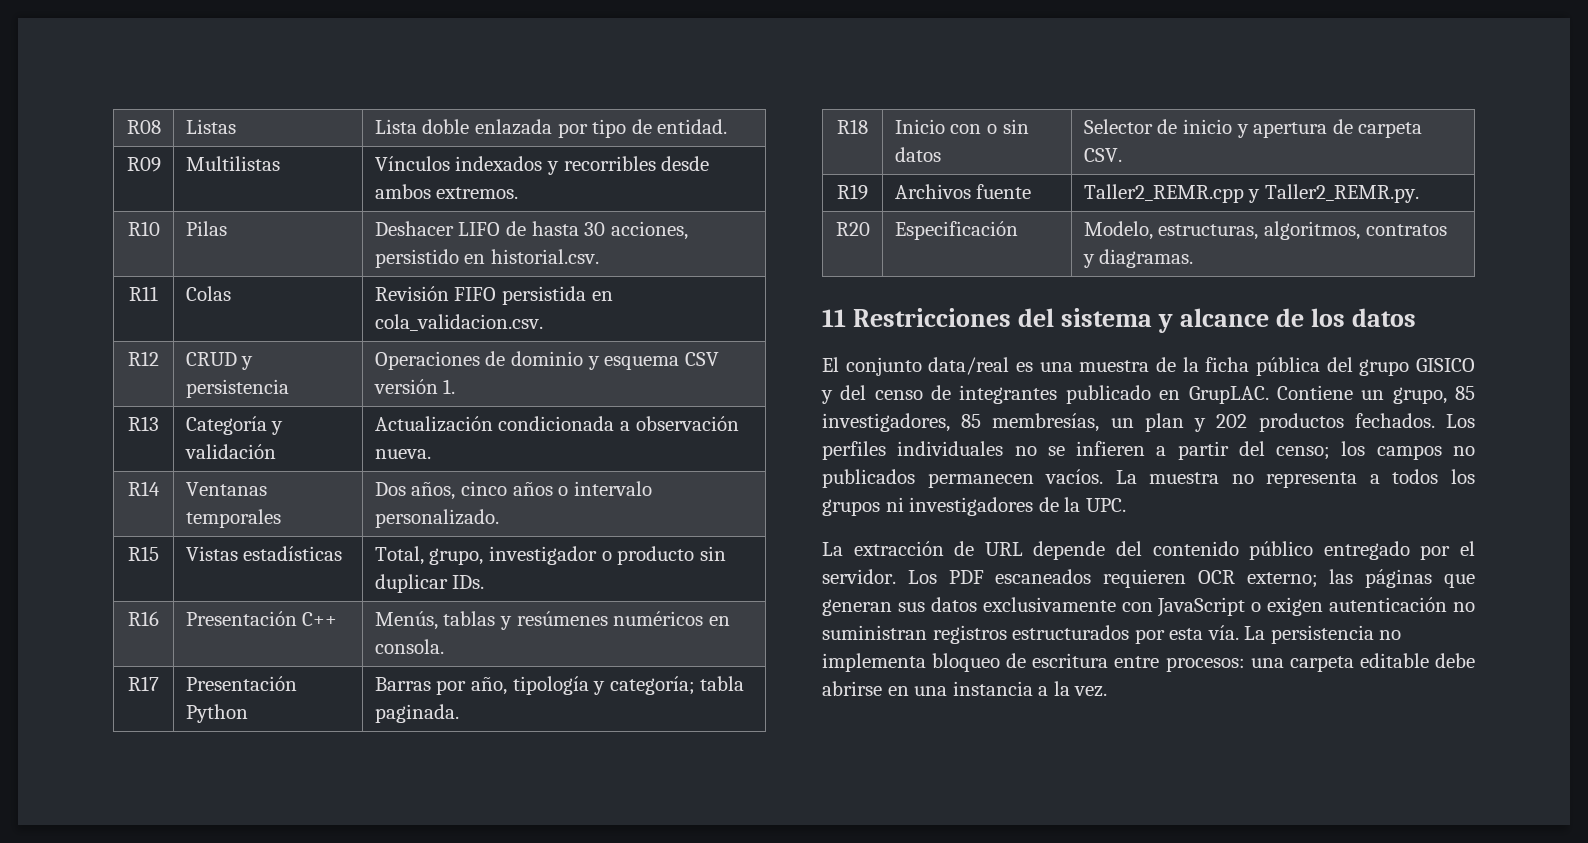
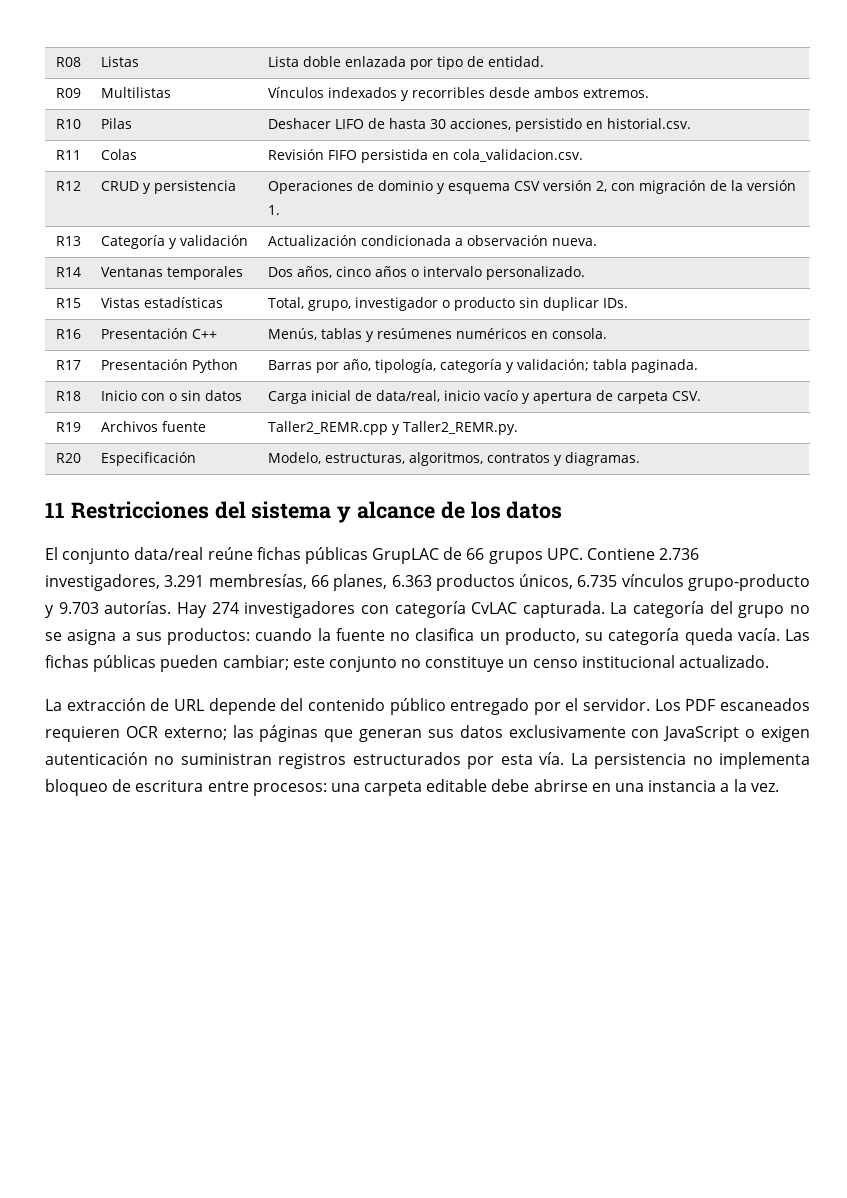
(438, 386) none -> [596,180,797,194] 2, con migración de la versión
[512,676,695,695] tipología y categoría; -> [375,359,590,373] tipología, categoría y validación;
[1083,119,1233,134] Selector de inicio -> [268,390,519,404] Carga inicial de data/real, inicio vacío
[1016,357,1475,376] [821,385,1475,404] [822,413,1475,432] [822,441,1475,460] [822,469,1475,488] [822,497,1126,516] es una muestra de la ficha pública del grupo GISICO y del censo de integrantes publicado en GrupLAC. Contiene un grupo, 85 investigadores, 85 membresías, un plan y 202 productos fechados. Los perfiles individuales no se infieren a partir del censo; los campos no publicados permanecen vacíos. La muestra no representa a todos los grupos ni investigadores de la UPC. -> [207,547,700,564] [45,574,810,591] [45,601,810,618] [45,628,810,645] [45,655,770,672] reúne fichas públicas GrupLAC de 66 grupos UPC. Contiene 2.736 investigadores, 3.291 membresías, 66 planes, 6.363 productos únicos, 6.735 vínculos grupo-producto y 9.703 autorías. Hay 274 investigadores con categoría CvLAC capturada. La categoría del grupo no se asigna a sus productos: cuando la fuente no clasifica un producto, su categoría queda vacía. Las fichas públicas pueden cambiar; este conjunto no constituye un censo institucional actualizado.

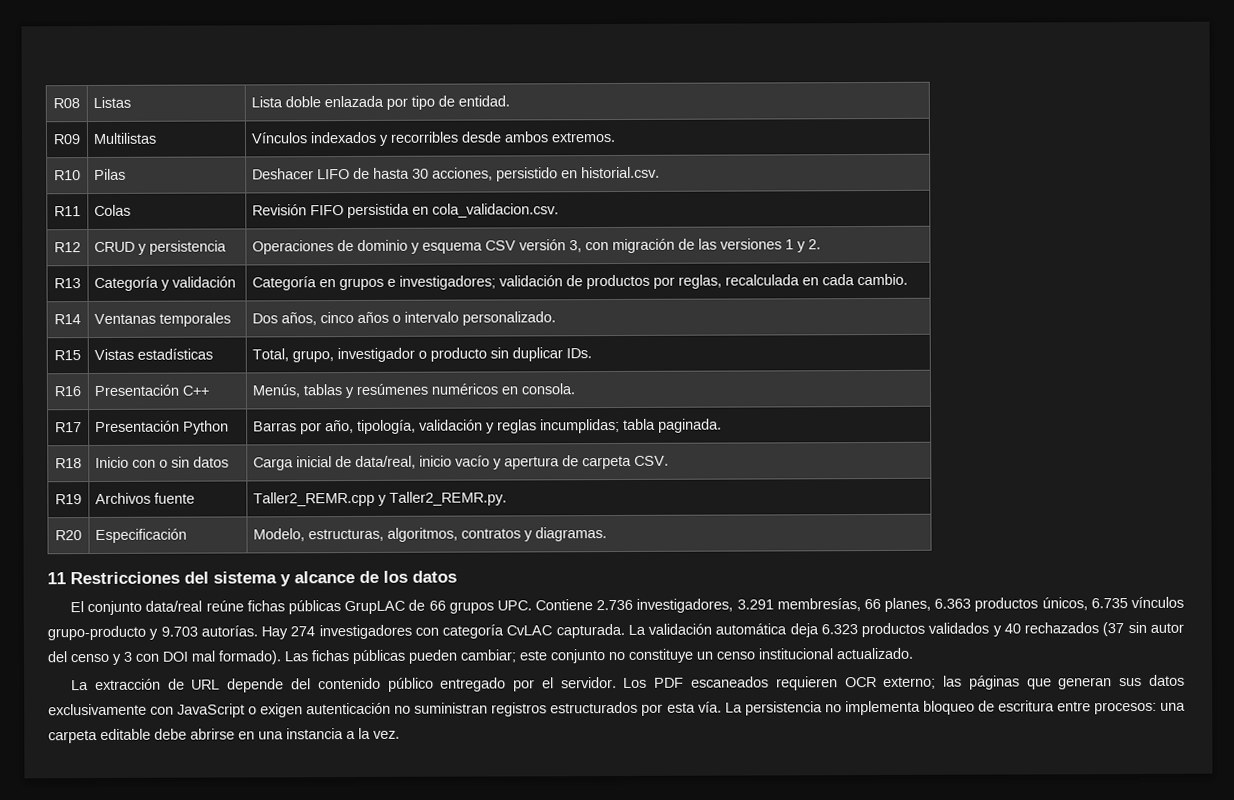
[596,181,608,192] 2, -> [569,240,583,253] 3,
[731,180,797,191] [268,205,281,215] la versión 1. -> [698,238,822,253] las versiones 1 y 2.
[268,235,598,246] Actualización condicionada a observación nueva. -> [252,273,909,291] Categoría en grupos e investigadores; validación de productos por reglas, recalculada en cada cambio.
[440,359,590,373] categoría y validación; -> [419,418,621,434] validación y reglas incumplidas;
[633,601,810,618] [45,628,780,645] categoría del grupo no se asigna a sus productos: cuando la fuente no clasifica un producto, su categoría queda vacía. -> [648,621,1184,638] [47,650,282,665] validación automática deja 6.323 productos validados y 40 rechazados (37 sin autor del censo y 3 con DOI mal formado).

